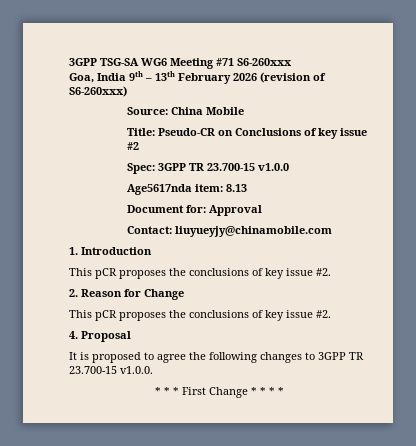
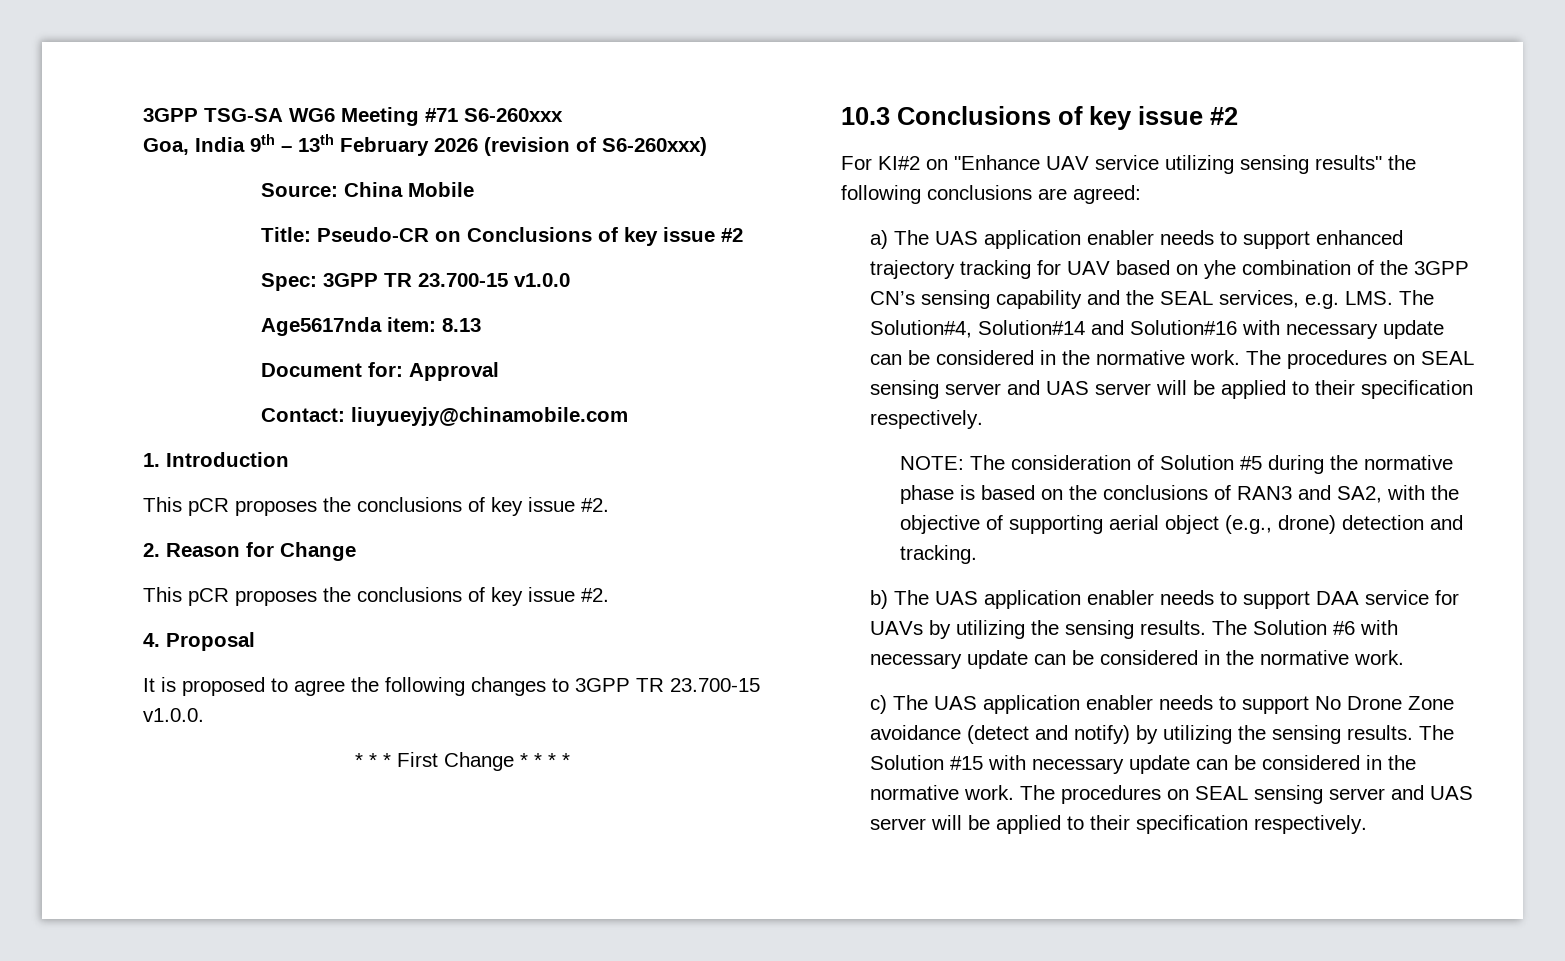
(284, 391) none -> [841,106,1238,130] [841,155,1416,174] [841,185,1141,204] [870,230,1404,249] [870,260,1470,279] [870,290,1435,309] [870,320,1445,339] [870,350,1475,369] [870,380,1474,399] [870,410,984,429] [899,455,1453,474] [899,485,1459,504] [899,515,1463,534] [899,545,977,564] [870,590,1460,609] [870,620,1399,639] [870,650,1405,669] [870,695,1455,714] [870,725,1455,744] [870,755,1417,774] [870,785,1474,804] [870,815,1368,834] // 10.3 Conclusions of key issue #2 // For KI#2 on "Enhance UAV service utilizing sensing results" the following conclusions are agreed: // a) The UAS application enabler needs to support enhanced trajectory tracking for UAV based on yhe combination of the 3GPP CN’s sensing capability and the SEAL services, e.g. LMS. The Solution#4, Solution#14 and Solution#16 with necessary update can be considered in the normative work. The procedures on SEAL sensing server and UAS server will be applied to their specification respectively. // NOTE: The consideration of Solution #5 during the normative phase is based on the conclusions of RAN3 and SA2, with the objective of supporting aerial object (e.g., drone) detection and tracking. // b) The UAS application enabler needs to support DAA service for UAVs by utilizing the sensing results. The Solution #6 with necessary update can be considered in the normative work. // c) The UAS application enabler needs to support No Drone Zone avoidance (detect and notify) by utilizing the sensing results. The Solution #15 with necessary update can be considered in the normative work. The procedures on SEAL sensing server and UAS server will be applied to their specification respectively.

